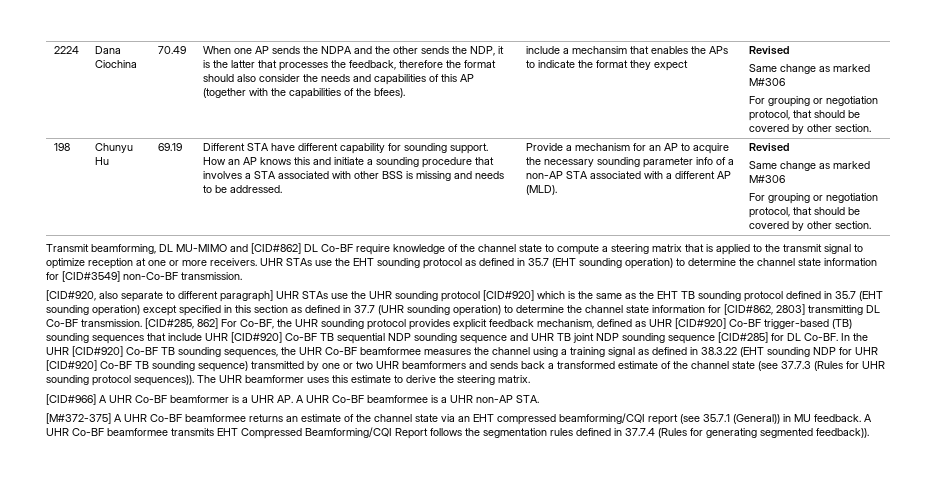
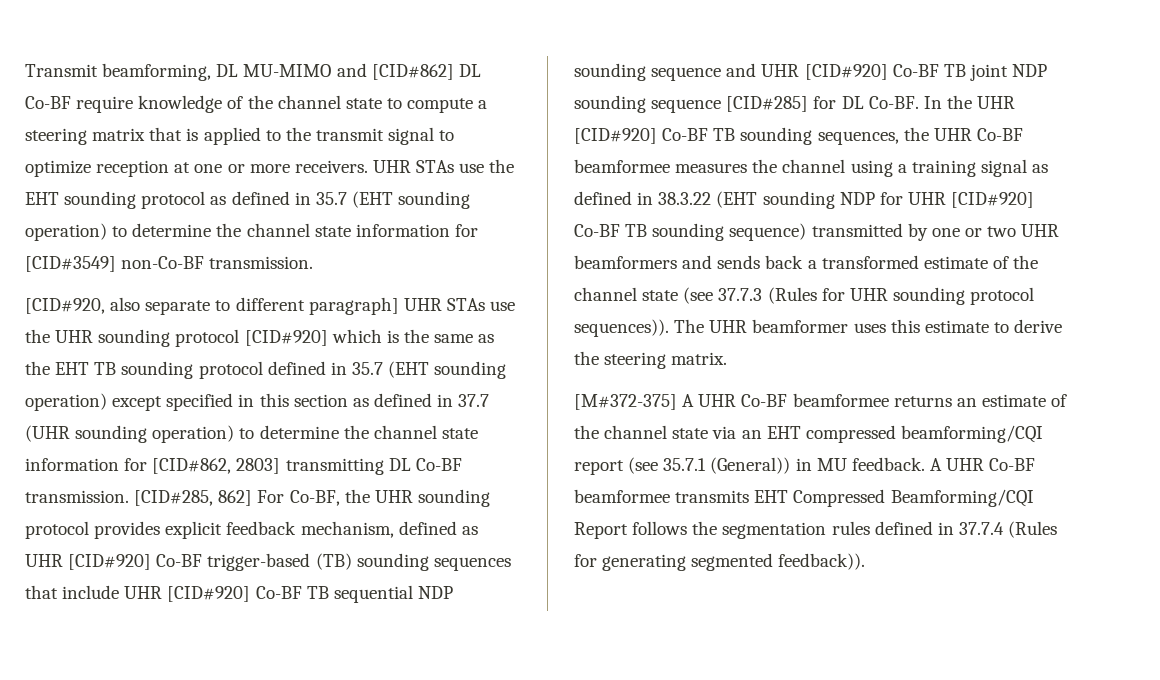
[53,46,79,54] [94,46,121,54] [94,60,137,68] [157,46,186,54] [202,46,504,56] [202,60,496,71] [202,74,474,85] [202,88,405,99] [525,46,728,54] [525,60,688,71] [748,46,789,55] [748,64,870,74] [748,78,785,86] [748,96,878,107] [748,110,860,121] [748,124,871,134] [53,143,70,151] [94,143,133,153] [94,157,109,165] [157,143,182,151] [202,143,488,154] [202,157,494,168] [202,171,504,181] [202,185,282,193] [525,143,729,154] [525,157,734,168] [525,171,731,179] [525,185,557,195] [748,143,789,152] [748,161,870,171] [748,175,785,183] [748,193,878,204] [748,207,860,218] [748,221,871,231] 2224 | Dana Ciochina | 70.49 | When one AP sends the NDPA and the other sends the NDP, it is the latter that processes the feedback, therefore the format should also consider the needs and capabilities of this AP (together with the capabilities of the bfees). | include a mechansim that enables the APs to indicate the format they expect | Revised // Same change as marked M#306 // For grouping or negotiation protocol, that should be covered by other section. // 198 | Chunyu Hu | 69.19 | Different STA have different capability for sounding support. How an AP knows this and initiate a sounding procedure that involves a STA associated with other BSS is missing and needs to be addressed. | Provide a mechanism for an AP to acquire the necessary sounding parameter info of a non-AP STA associated with a different AP (MLD). | Revised // Same change as marked M#306 // For grouping or negotiation protocol, that should be covered by other section. // -> (25, 70) none
(554, 337) none -> [804,64,939,80] [CID#920] Co-BF
[46,394,539,405] // [CID#966] A UHR Co-BF beamformer is a UHR AP. A UHR Co-BF beamformee is a UHR non-AP STA. -> (728, 358) none

